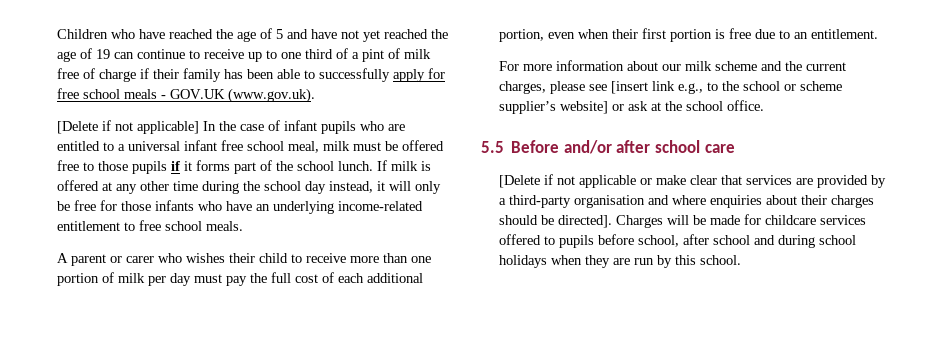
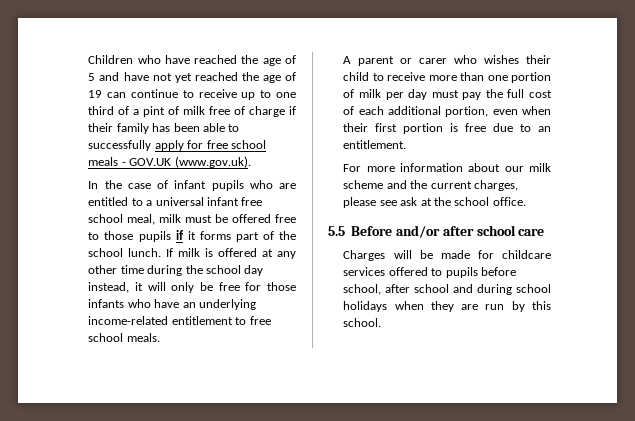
[57,120,200,134] [Delete if not applicable] -> (251, 162) none
[611,81,843,94] [499,101,625,114] [insert link e.g., to the school or scheme supplier’s website] or -> (397, 203) none
[499,174,887,188] [499,195,875,208] [499,215,613,228] [Delete if not applicable or make clear that services are provided by a third-party organisation and where enquiries about their charges should be directed]. -> (545, 232) none

